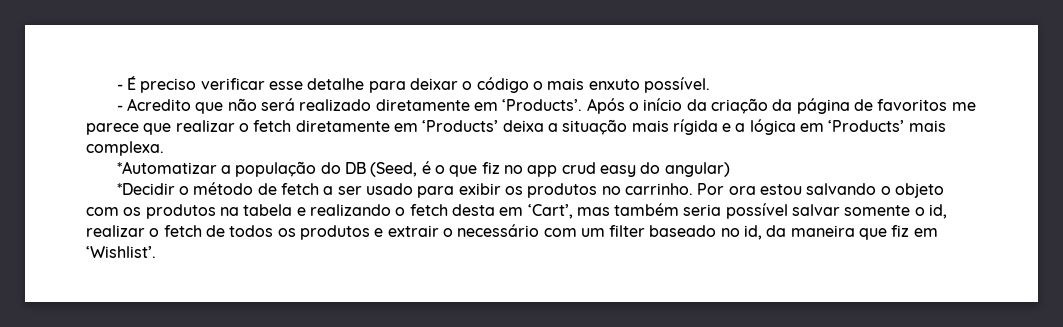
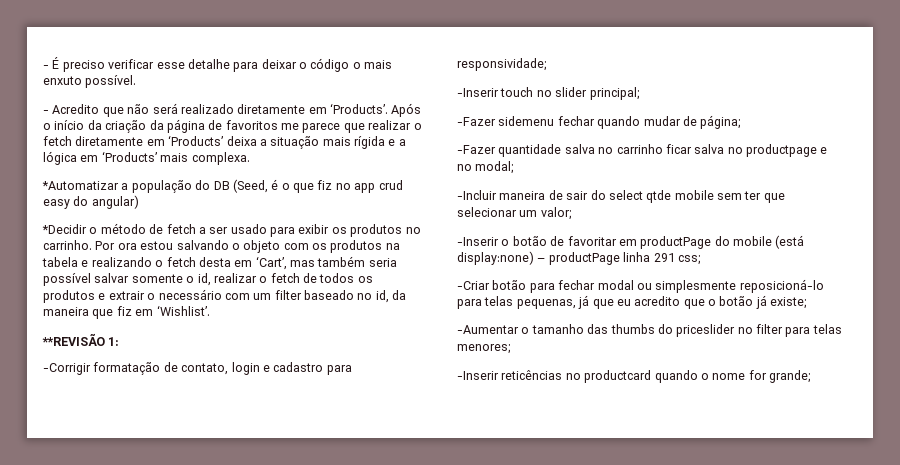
(156, 252) none -> [42,333,120,346] [43,362,352,375] [457,58,546,71] [457,87,639,100] [457,115,741,129] [457,144,828,157] [457,161,514,174] [457,190,785,203] [457,207,571,220] [457,235,805,249] [457,251,700,265] [457,279,824,293] [457,295,807,309] [457,324,842,337] [457,344,510,354] [457,370,810,383] // **REVISÃO 1: // -Corrigir formatação de contato, login e cadastro para responsividade; // -Inserir touch no slider principal; // -Fazer sidemenu fechar quando mudar de página; // -Fazer quantidade salva no carrinho ficar salva no productpage e no modal; // -Incluir maneira de sair do select qtde mobile sem ter que selecionar um valor; // -Inserir o botão de favoritar em productPage do mobile (está display:none) – productPage linha 291 css; // -Criar botão para fechar modal ou simplesmente reposicioná-lo para telas pequenas, já que eu acredito que o botão já existe; // -Aumentar o tamanho das thumbs do priceslider no filter para telas menores; // -Inserir reticências no productcard quando o nome for grande;

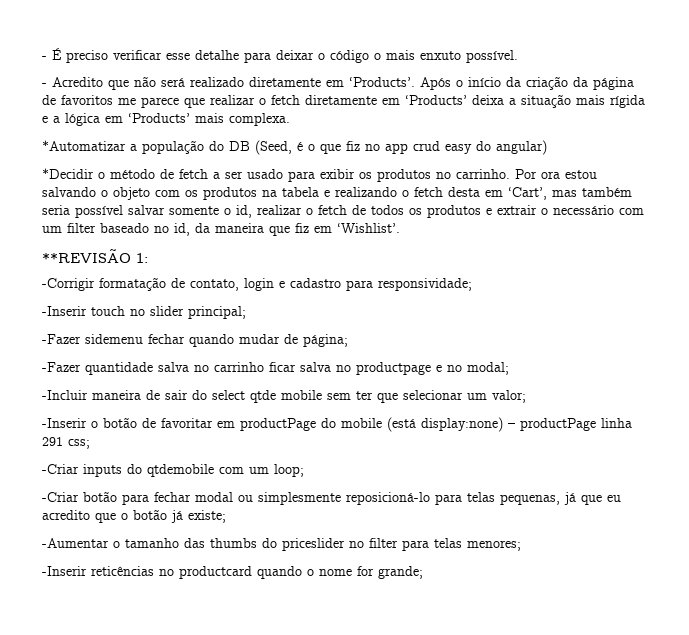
(700, 260) none -> [42,464,304,477] // -Criar inputs do qtdemobile com um loop;

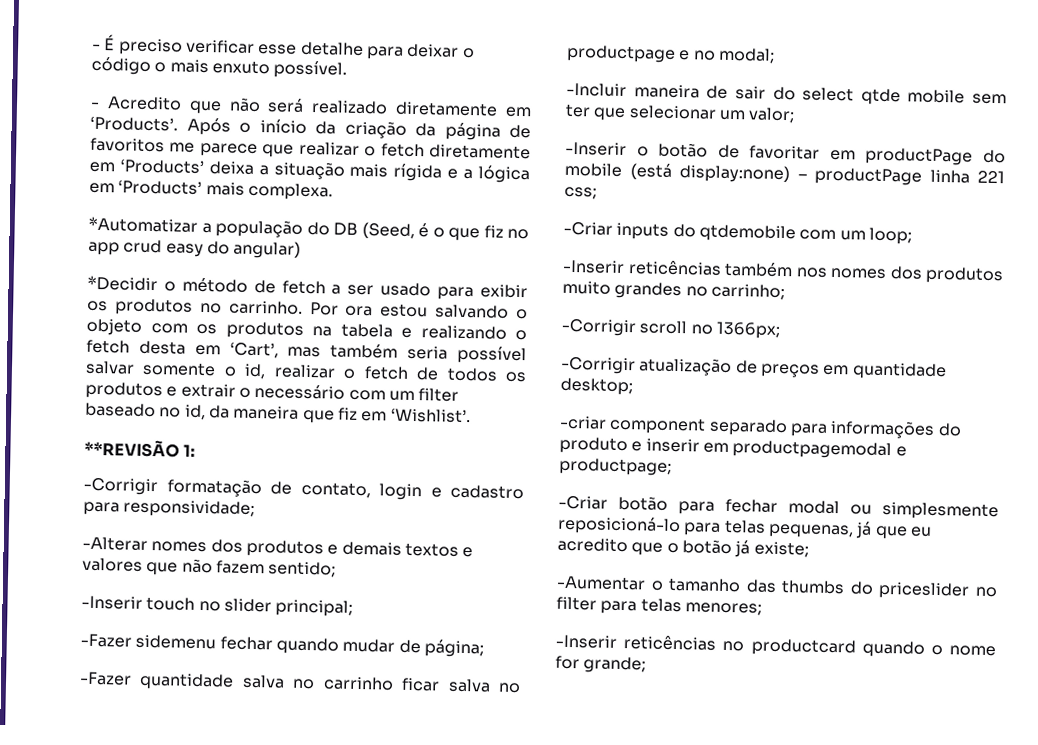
(472, 284) none -> [82,536,474,558] [82,557,337,578] // -Alterar nomes dos produtos e demais textos e valores que não fazem sentido;
[42,437,63,446] 291 -> [977,170,1005,184] 221
(304, 470) none -> [562,259,1004,285] [562,280,785,301] [561,318,780,339] [561,356,947,381] [560,377,633,396] [559,415,962,439] [559,436,907,460] [559,457,672,476] // -Inserir reticências também nos nomes dos produtos muito grandes no carrinho; // -Corrigir scroll no 1366px; // -Corrigir atualização de preços em quantidade desktop; // -criar component separado para informações do produto e inserir em productpagemodal e productpage;

